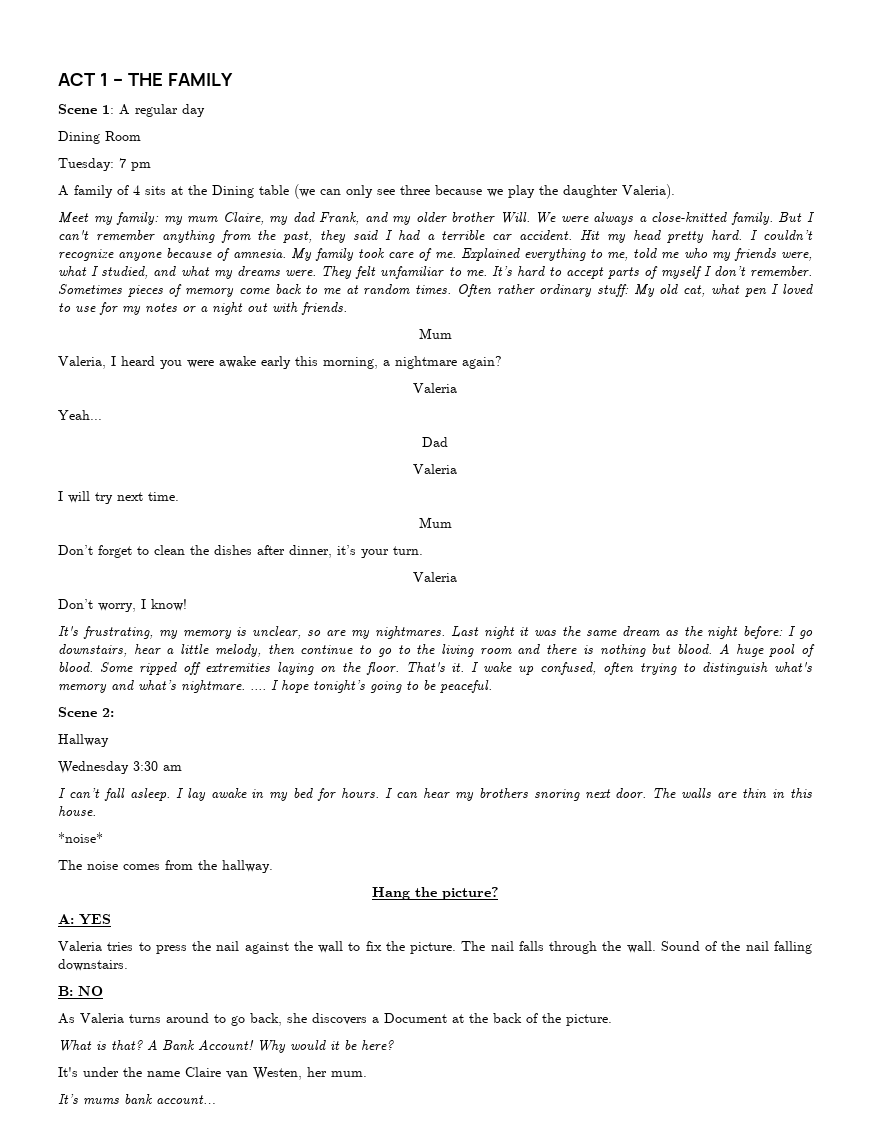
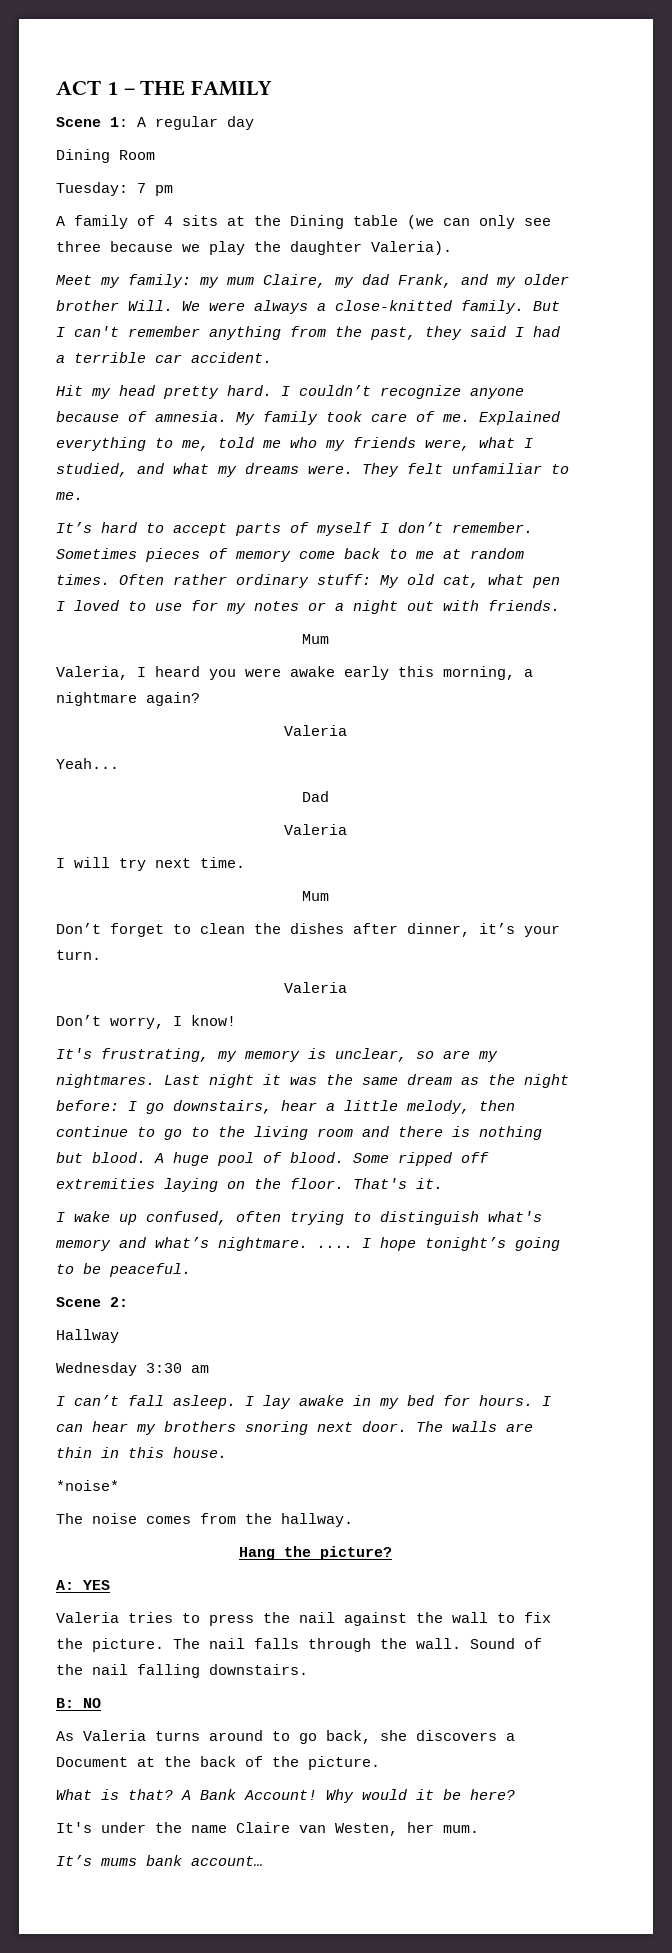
(573, 235) none -> (272, 357) //
(487, 273) none -> (83, 496) //
(465, 667) none -> (443, 1183) //

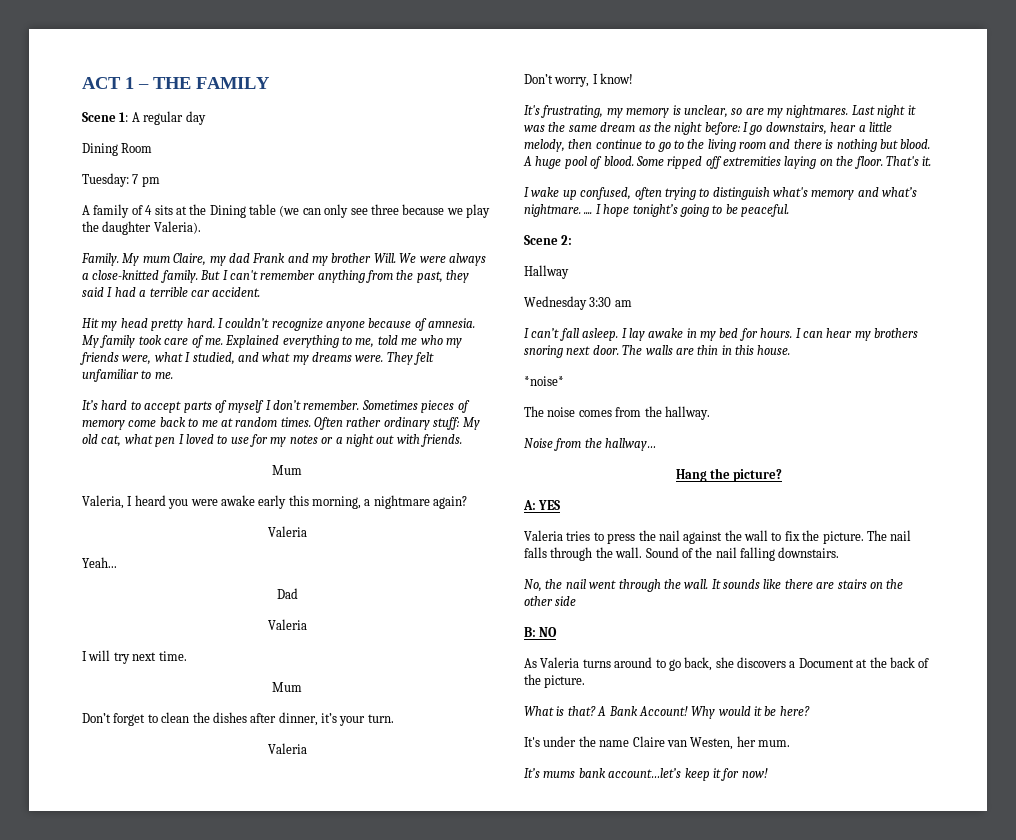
[56,274,219,288] Meet my family: my -> [81,253,140,266] Family. My
[398,274,452,288] Frank, -> [252,253,286,263] Frank
[524,274,569,285] older -> (328, 261) none
(353, 1520) none -> [524,438,657,451] // Noise from the hallway…
(308, 1669) none -> [524,579,904,592] [524,596,577,606] // No, the nail went through the wall. It sounds like there are stairs on the other side
[191,1856,263,1866] account… -> [608,768,768,781] account…let’s keep it for now!

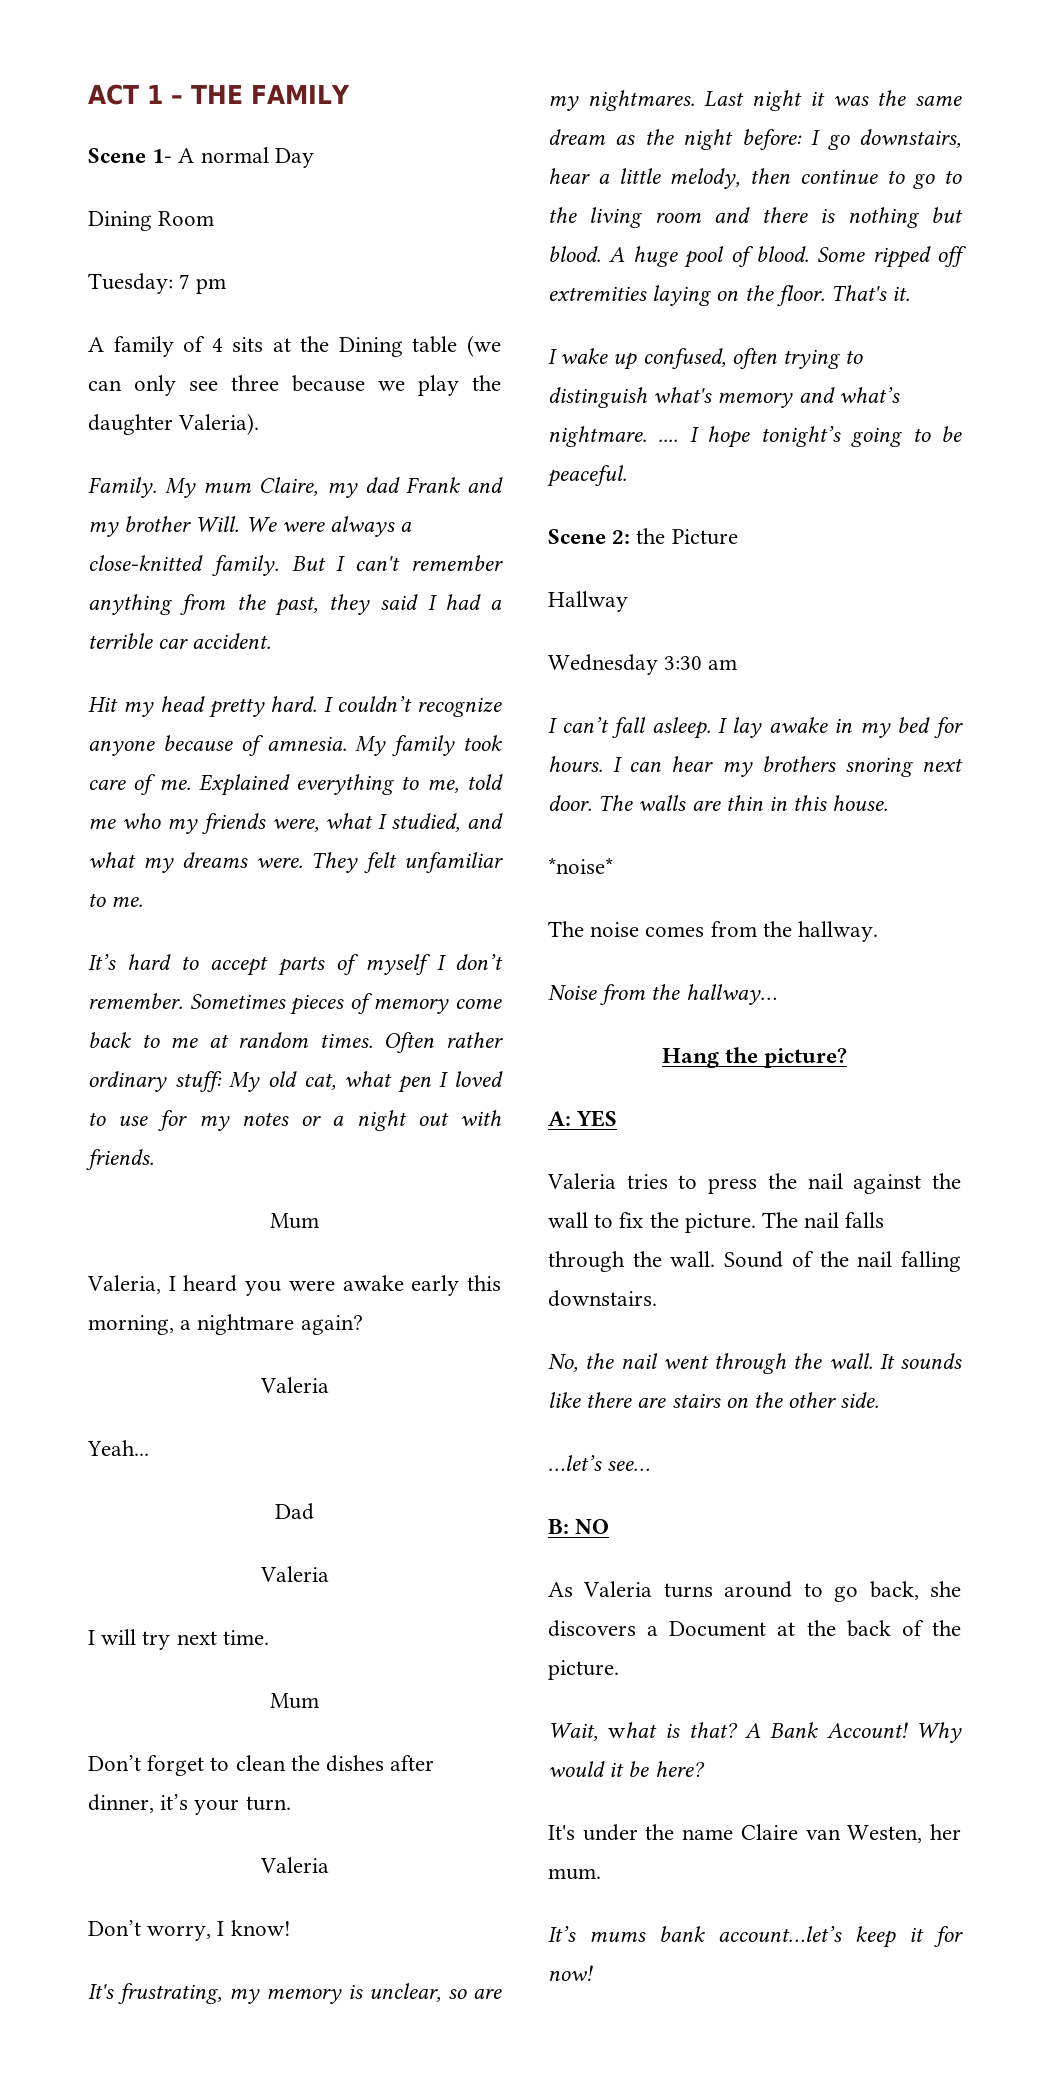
[119,111,206,125] 1: A regular day -> [152,147,314,168] 1- A normal Day
(573, 240) none -> [636,528,738,545] the Picture
[555,596,577,606] side -> [840,1392,880,1408] [548,1455,651,1471] side. // …let’s see…
[524,706,554,716] What -> [548,1722,657,1741] Wait, what

